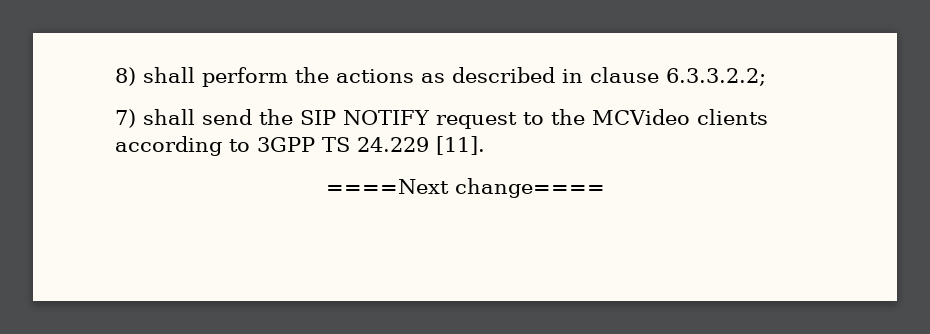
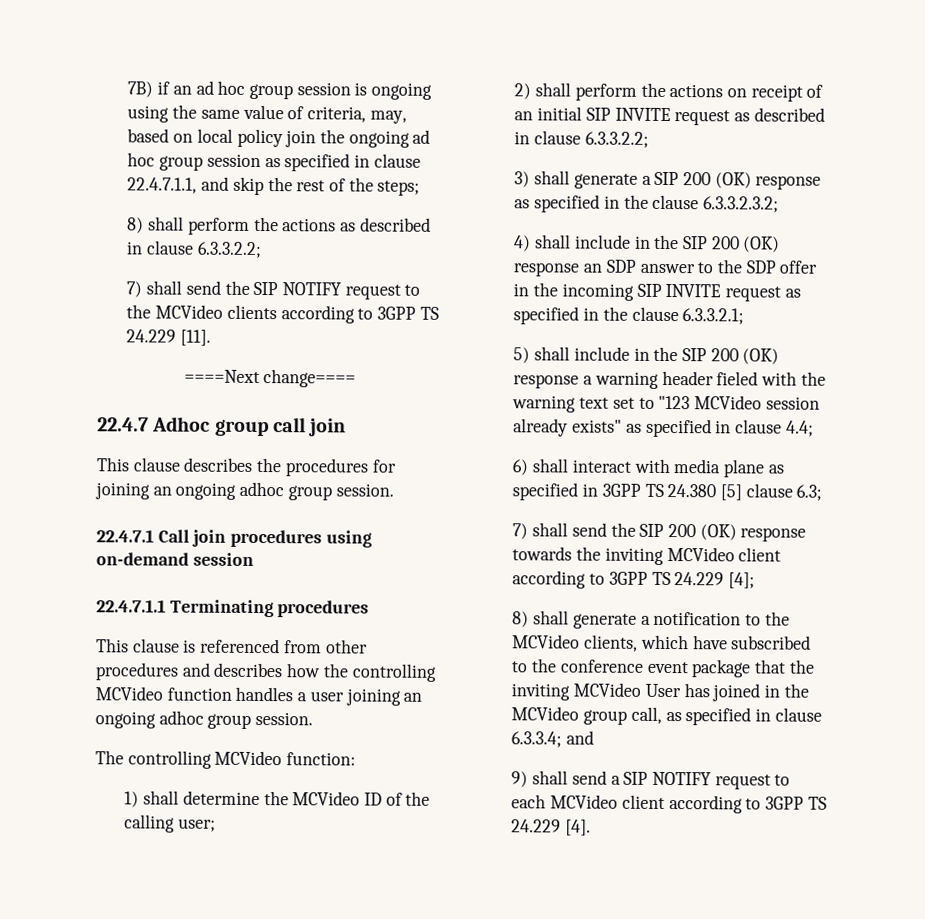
(115, 76) none -> [127,80,433,100] [127,104,407,124] [127,128,431,148] [127,152,421,172] [127,176,421,196] 7B) if an ad hoc group session is ongoing using the same value of criteria, may, based on local policy join the ongoing ad hoc group session as specified in clause 22.4.7.1.1, and skip the rest of the steps; //
(605, 188) none -> [97,416,347,437] [96,457,396,477] [95,481,394,501] [96,529,372,548] [96,552,254,566] [96,599,370,618] [96,638,368,654] [95,662,437,682] [95,686,423,706] [95,710,314,729] [95,750,357,769] [124,790,431,808] [124,814,217,833] [514,82,824,102] [514,106,825,126] [514,130,649,148] [514,170,822,190] [514,194,780,213] [514,234,781,253] [513,259,818,277] [513,282,801,302] [513,306,745,325] [513,346,780,365] [513,370,826,389] [512,395,820,413] [513,418,814,438] [512,458,784,478] [512,482,823,501] [512,522,807,542] [512,546,782,565] [512,570,756,589] [512,610,790,629] [512,634,812,652] [511,658,815,678] [511,682,809,702] [511,706,822,726] [511,730,595,748] [511,770,791,790] [511,794,827,814] [511,819,592,836] // 22.4.7 Adhoc group call join // This clause describes the procedures for joining an ongoing adhoc group session. // 22.4.7.1 Call join procedures using on-demand session // 22.4.7.1.1 Terminating procedures // This clause is referenced from other procedures and describes how the controlling MCVideo function handles a user joining an ongoing adhoc group session. // The controlling MCVideo function: // 1) shall determine the MCVideo ID of the calling user; // 2) shall perform the actions on receipt of an initial SIP INVITE request as described in clause 6.3.3.2.2; // 3) shall generate a SIP 200 (OK) response as specified in the clause 6.3.3.2.3.2; // 4) shall include in the SIP 200 (OK) response an SDP answer to the SDP offer in the incoming SIP INVITE request as specified in the clause 6.3.3.2.1; // 5) shall include in the SIP 200 (OK) response a warning header fieled with the warning text set to "123 MCVideo session already exists" as specified in clause 4.4; // 6) shall interact with media plane as specified in 3GPP TS 24.380 [5] clause 6.3; // 7) shall send the SIP 200 (OK) response towards the inviting MCVideo client according to 3GPP TS 24.229 [4]; // 8) shall generate a notification to the MCVideo clients, which have subscribed to the conference event package that the inviting MCVideo User has joined in the MCVideo group call, as specified in clause 6.3.3.4; and // 9) shall send a SIP NOTIFY request to each MCVideo client according to 3GPP TS 24.229 [4].

